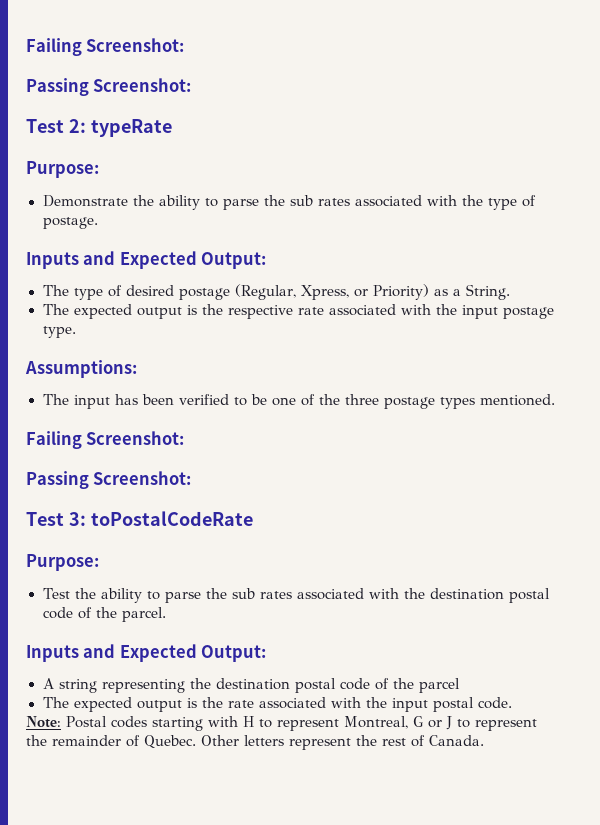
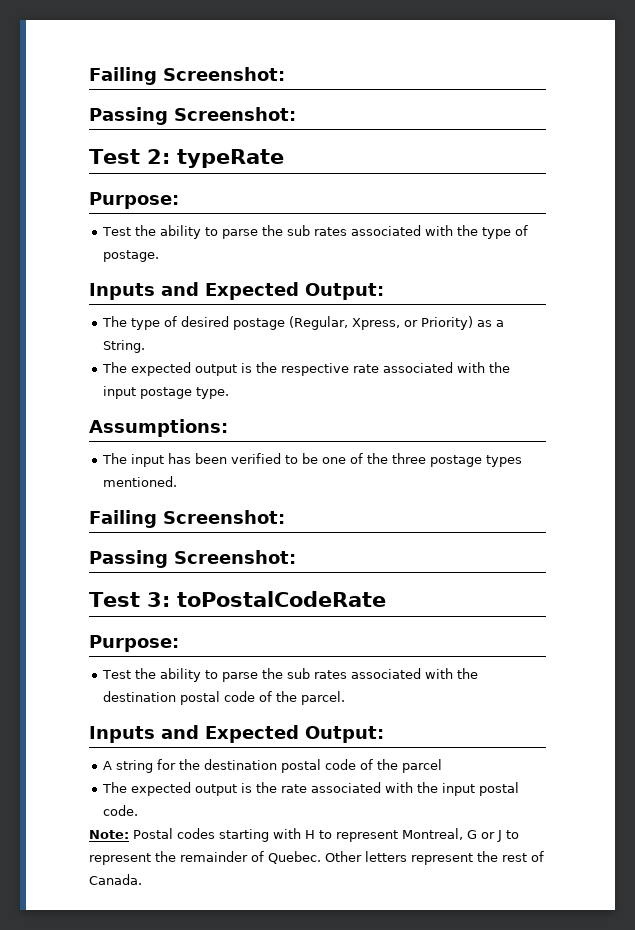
[42,195,128,207] Demonstrate -> [102,227,132,236] Test
[101,679,185,693] representing -> [157,759,177,770] for

